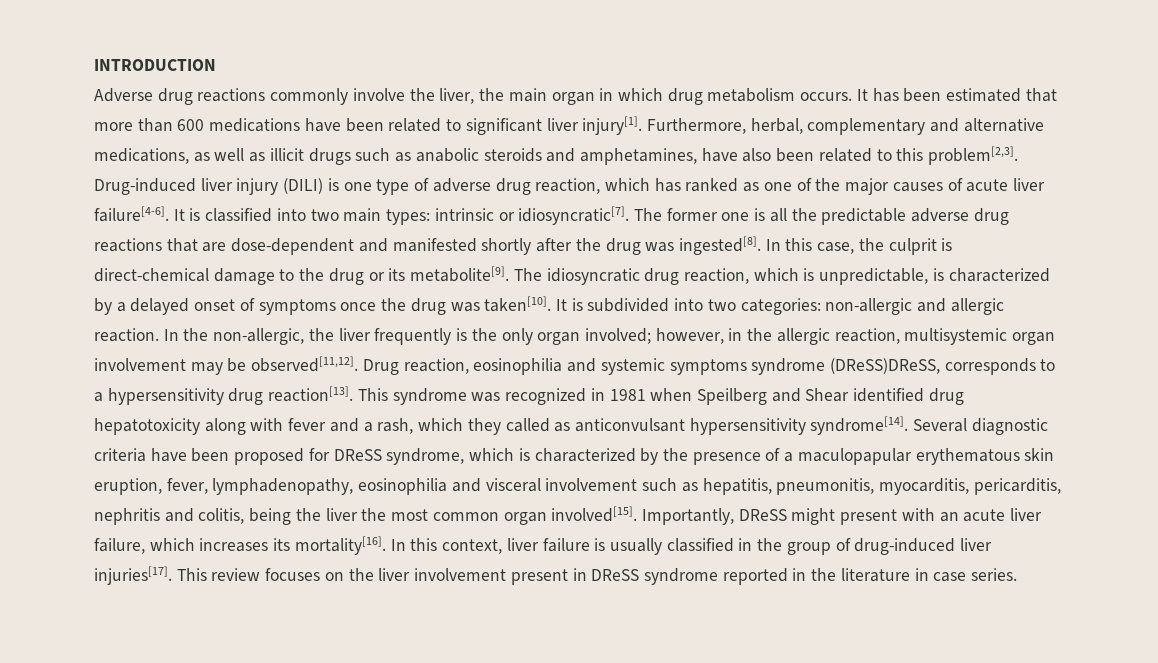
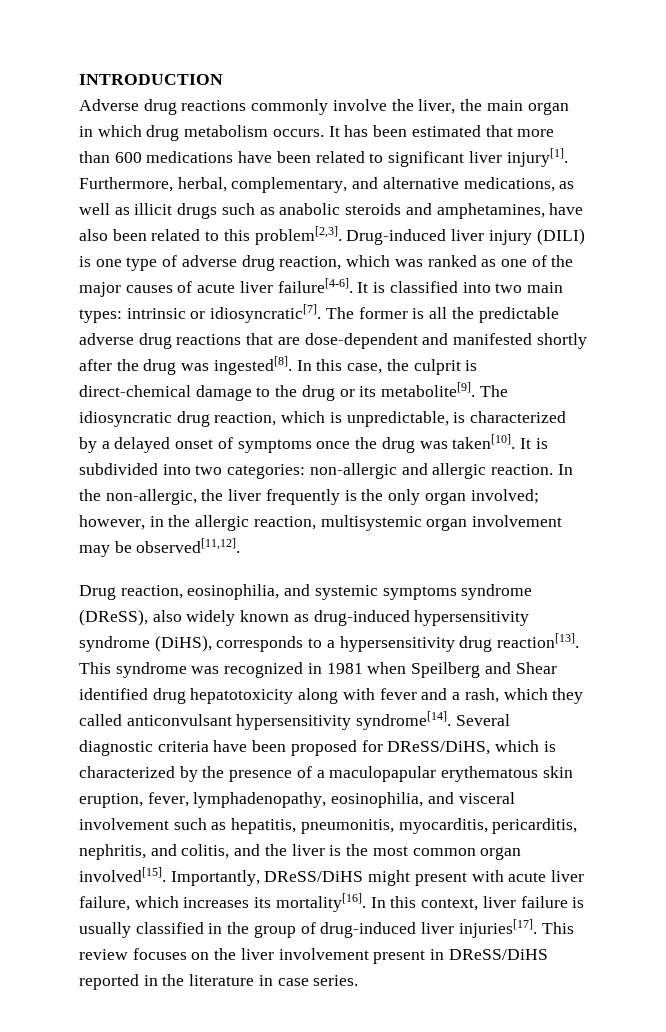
[807,118,926,135] complementary -> [231,177,348,193] complementary,
[654,178,681,192] has -> [394,259,423,267] was
[721,212,750,221] one -> (408, 313) none
(359, 364) none -> (241, 545) //
[473,358,563,375] eosinophilia -> [187,584,280,600] eosinophilia,
[829,358,940,374] (DReSS)DReSS, -> [79,609,530,626] [79,635,212,652] (DReSS), also widely known as drug-induced hypersensitivity syndrome (DiHS),
[554,422,571,432] as -> (122, 720) none
[333,448,465,465] DReSS syndrome, -> [387,741,491,755] DReSS/DiHS,
[358,478,448,495] eosinophilia -> [331,792,424,808] eosinophilia,
[94,508,160,525] nephritis -> [79,844,146,860] nephritis,
[249,508,358,525] being the liver -> [234,844,342,856] and the liver is
[738,509,787,521] DReSS -> [264,871,364,882] DReSS/DiHS
[939,512,959,522] an -> (504, 876) none
[591,568,718,585] DReSS syndrome -> [448,949,548,960] DReSS/DiHS

